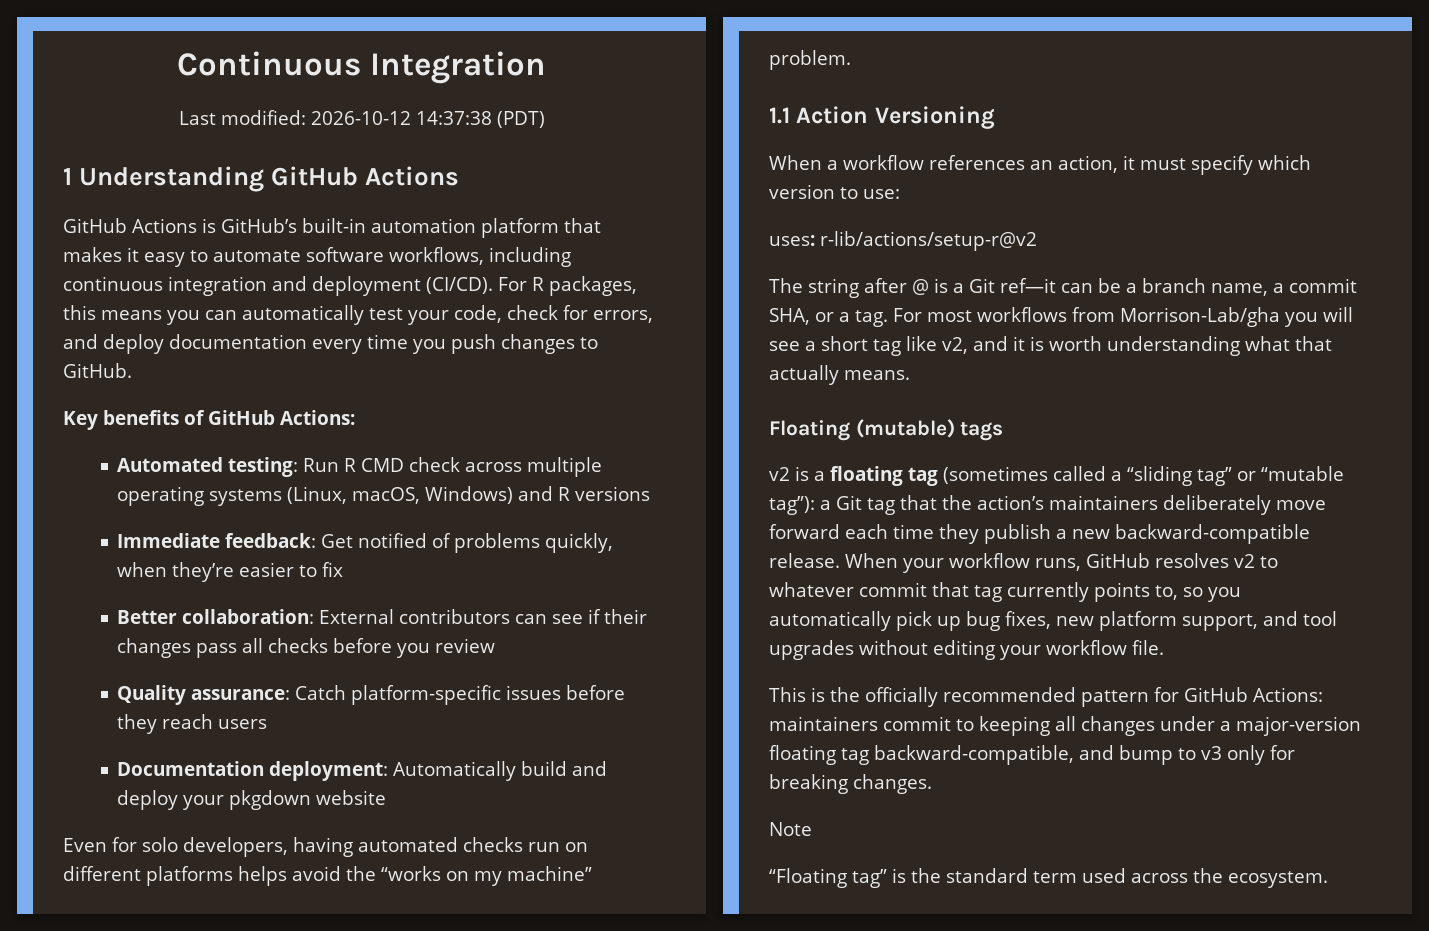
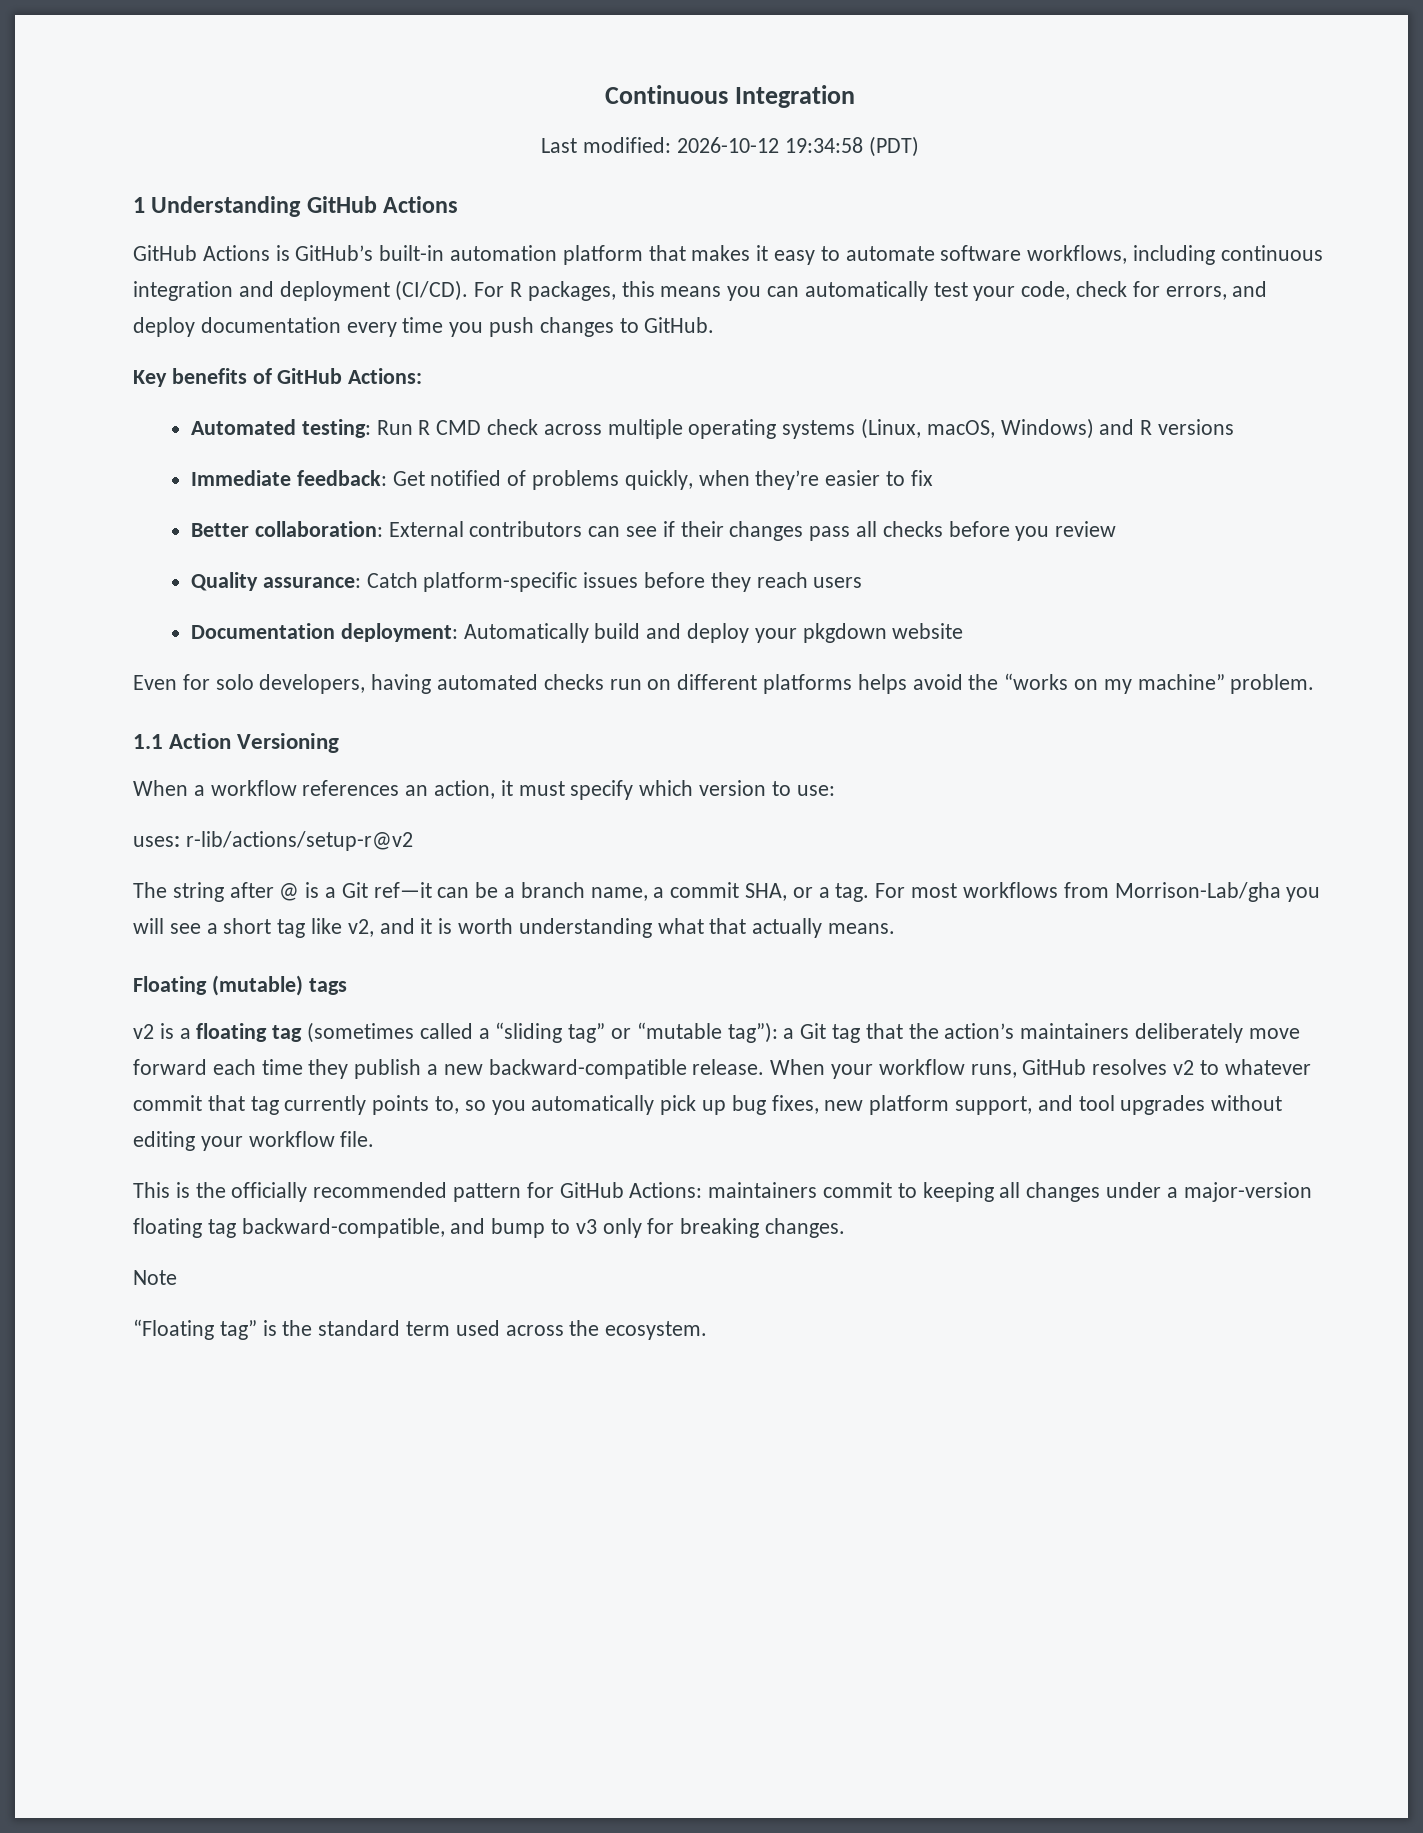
[415,111,492,125] 14:37:38 -> [784,137,863,153] 19:34:58

